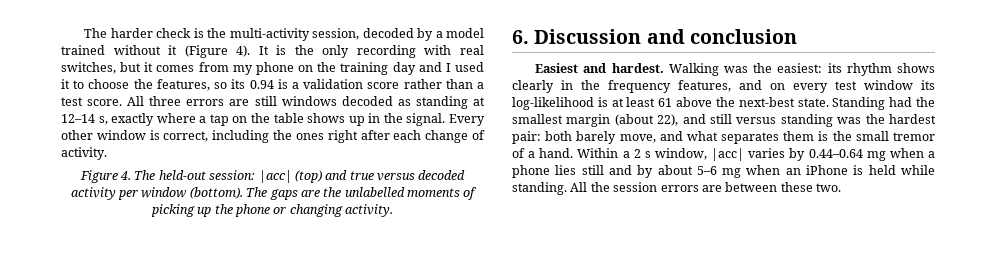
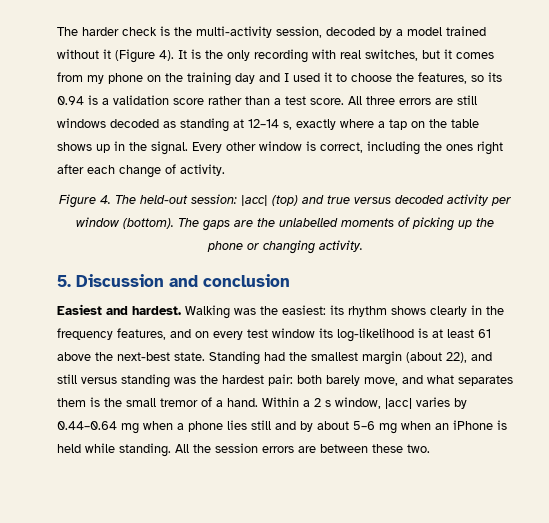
[512,30,529,44] 6. -> [57,275,71,287] 5.

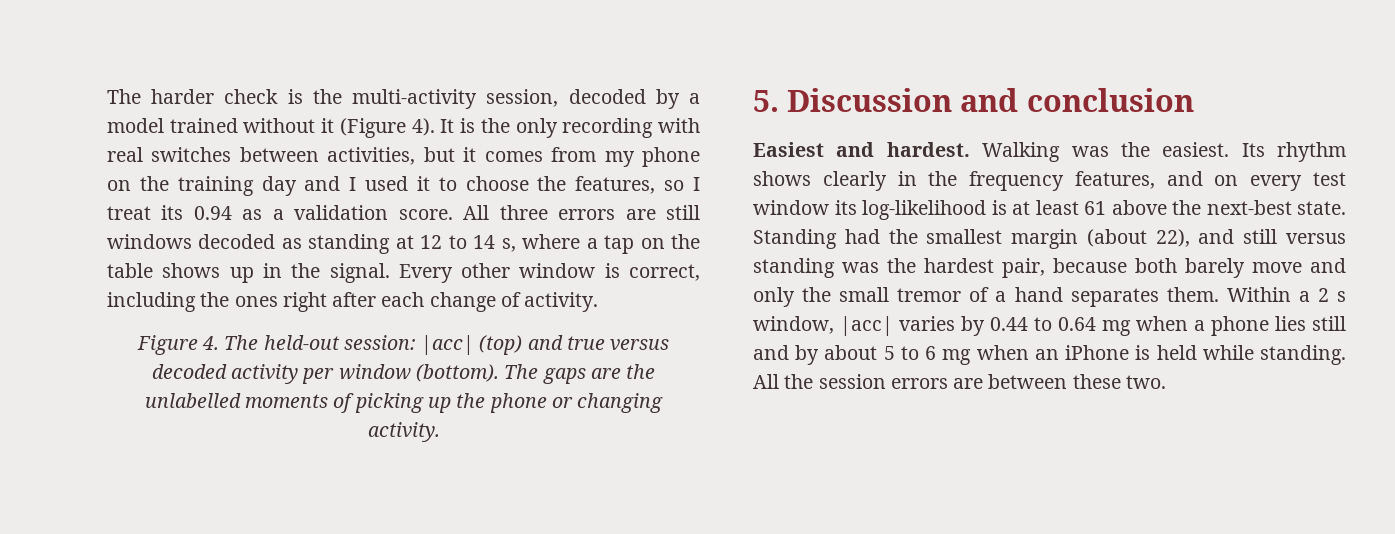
[365,49,418,61] switches, -> [151,147,416,165] switches between activities,
(484, 78) none -> [693,177,700,191] [107,206,151,220] I treat
[88,95,98,105] is -> [242,209,263,220] as
[173,96,306,105] score rather than a test -> (389, 212) none
[248,119,336,130] 12–14 s, exactly -> [420,235,516,252] 12 to 14 s,
[282,305,344,315] easiest: its -> [1162,142,1265,157] easiest. Its
[268,374,513,386] [57,397,100,407] pair: both barely move, and what separates them is -> [1002,258,1346,278] [753,287,795,307] pair, because both barely move and only
[227,398,258,407] hand. -> [1014,287,1219,307] hand separates them.
[57,421,117,430] 0.44–0.64 -> [990,317,1096,331] 0.44 to 0.64
[353,421,375,430] 5–6 -> [883,346,937,360] 5 to 6

